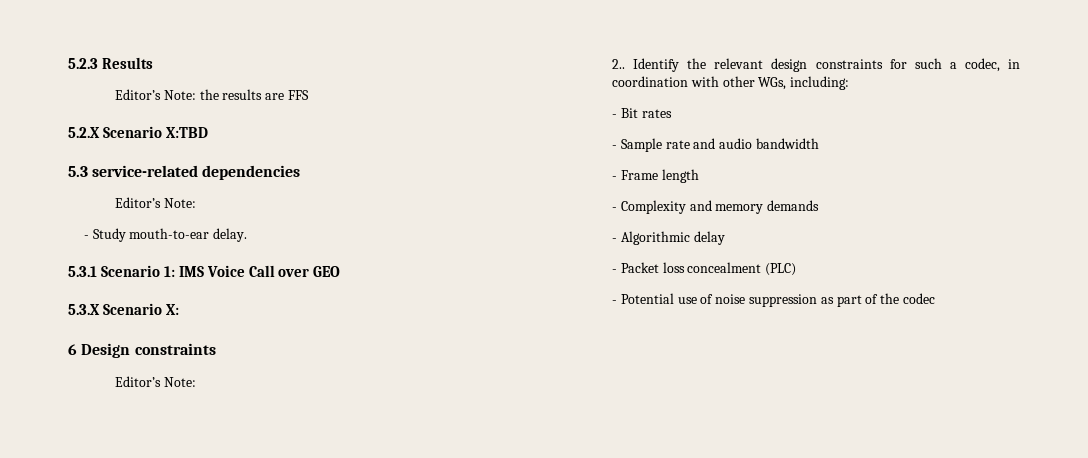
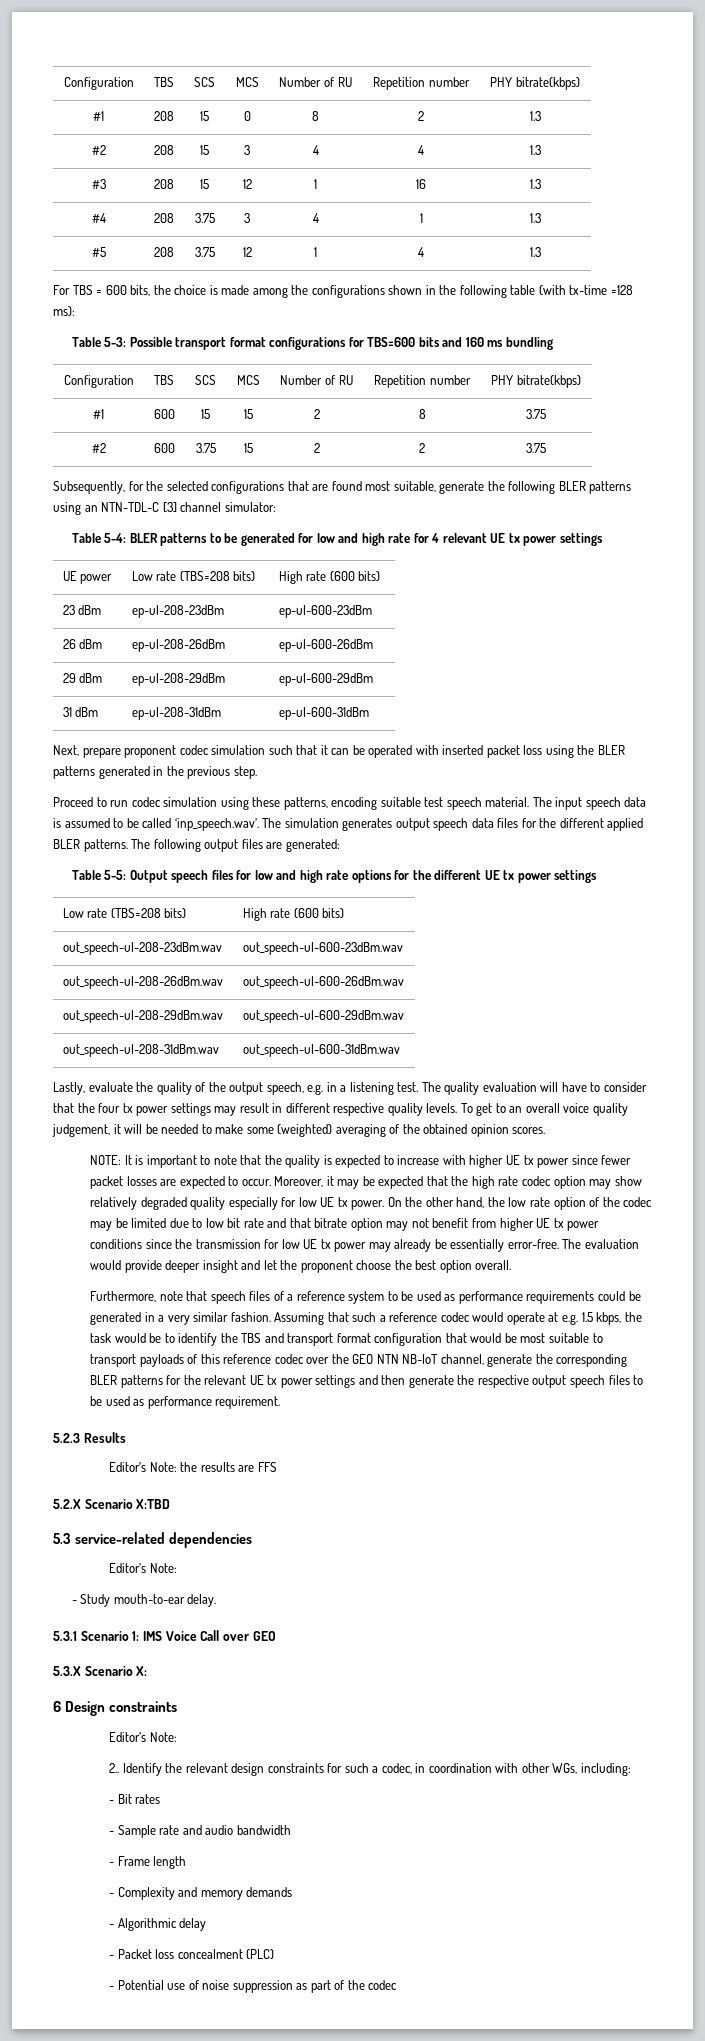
(68, 63) none -> [63,77,134,90] [153,77,174,87] [194,77,215,87] [235,77,259,87] [279,77,352,87] [373,77,470,90] [490,77,580,90] [93,111,104,121] [153,111,174,121] [200,111,209,121] [243,111,251,121] [312,111,319,121] [418,111,424,121] [529,111,541,121] [91,145,106,155] [153,145,174,155] [200,145,209,155] [244,145,250,155] [312,145,319,155] [418,145,424,155] [529,145,541,155] [91,179,106,189] [153,179,174,189] [200,179,209,189] [242,179,252,189] [314,179,317,189] [416,179,426,189] [529,179,541,189] [91,213,106,223] [153,213,174,223] [194,213,215,223] [244,213,250,223] [312,213,319,223] [419,213,423,223] [529,213,541,223] [91,247,106,257] [153,247,174,257] [194,247,215,257] [242,247,252,257] [314,247,317,257] [418,247,424,257] [529,247,541,257] [53,285,633,298] [53,306,75,316] [71,337,553,350] [63,375,134,388] [154,375,174,385] [195,375,216,385] [236,375,260,385] [280,375,353,385] [374,375,471,388] [491,375,581,388] [93,409,104,419] [153,409,175,419] [201,409,210,419] [243,409,253,419] [313,409,320,419] [418,409,426,419] [526,409,546,419] [91,443,106,453] [153,443,175,453] [195,443,216,453] [243,443,253,453] [313,443,320,453] [419,443,425,453] [526,443,546,453] [53,481,632,494] [53,502,276,515] [71,533,603,546] [62,571,113,584] [131,571,256,581] [278,571,381,584] [62,605,102,615] [131,605,224,618] [278,605,372,618] [62,639,103,649] [131,639,225,652] [278,639,373,652] [62,673,103,683] [131,673,225,686] [278,673,373,686] [62,707,99,717] [131,707,221,720] [278,707,369,720] [53,745,625,758] [53,766,257,779] [53,797,647,810] [53,818,644,831] [53,839,340,852] [71,870,598,883] [62,908,187,918] [242,908,345,921] [62,942,222,955] [242,942,403,955] [62,976,223,989] [242,976,404,989] [62,1010,223,1023] [242,1010,404,1023] [62,1044,219,1057] [242,1044,400,1057] [53,1082,647,1095] [53,1103,628,1116] [52,1124,546,1137] [90,1155,632,1168] [90,1176,642,1189] [90,1197,653,1210] [90,1218,600,1231] [90,1239,640,1252] [90,1260,512,1273] [90,1291,641,1304] [90,1312,642,1325] [90,1333,603,1346] [90,1354,628,1367] [90,1375,644,1388] [90,1396,281,1409] Configuration | TBS | SCS | MCS | Number of RU | Repetition number | PHY bitrate(kbps) // #1 | 208 | 15 | 0 | 8 | 2 | 1.3 // #2 | 208 | 15 | 3 | 4 | 4 | 1.3 // #3 | 208 | 15 | 12 | 1 | 16 | 1.3 // #4 | 208 | 3.75 | 3 | 4 | 1 | 1.3 // #5 | 208 | 3.75 | 12 | 1 | 4 | 1.3 // For TBS = 600 bits, the choice is made among the configurations shown in the following table (with tx-time =128 ms): // Table 5-3: Possible transport format configurations for TBS=600 bits and 160 ms bundling // Configuration | TBS | SCS | MCS | Number of RU | Repetition number | PHY bitrate(kbps) // #1 | 600 | 15 | 15 | 2 | 8 | 3.75 // #2 | 600 | 3.75 | 15 | 2 | 2 | 3.75 // Subsequently, for the selected configurations that are found most suitable, generate the following BLER patterns using an NTN-TDL-C [3] channel simulator: // Table 5-4: BLER patterns to be generated for low and high rate for 4 relevant UE tx power settings // UE power | Low rate (TBS=208 bits) | High rate (600 bits) // 23 dBm | ep-ul-208-23dBm | ep-ul-600-23dBm // 26 dBm | ep-ul-208-26dBm | ep-ul-600-26dBm // 29 dBm | ep-ul-208-29dBm | ep-ul-600-29dBm // 31 dBm | ep-ul-208-31dBm | ep-ul-600-31dBm // Next, prepare proponent codec simulation such that it can be operated with inserted packet loss using the BLER patterns generated in the previous step. // Proceed to run codec simulation using these patterns, encoding suitable test speech material. The input speech data is assumed to be called ‘inp_speech.wav’. The simulation generates output speech data files for the different applied BLER patterns. The following output files are generated: // Table 5-5: Output speech files for low and high rate options for the different UE tx power settings // Low rate (TBS=208 bits) | High rate (600 bits) // out_speech-ul-208-23dBm.wav | out_speech-ul-600-23dBm.wav // out_speech-ul-208-26dBm.wav | out_speech-ul-600-26dBm.wav // out_speech-ul-208-29dBm.wav | out_speech-ul-600-29dBm.wav // out_speech-ul-208-31dBm.wav | out_speech-ul-600-31dBm.wav // Lastly, evaluate the quality of the output speech, e.g. in a listening test. The quality evaluation will have to consider that the four tx power settings may result in different respective quality levels. To get to an overall voice quality judgement, it will be needed to make some (weighted) averaging of the obtained opinion scores. // NOTE: It is important to note that the quality is expected to increase with higher UE tx power since fewer packet losses are expected to occur. Moreover, it may be expected that the high rate codec option may show relatively degraded quality especially for low UE tx power. On the other hand, the low rate option of the codec may be limited due to low bit rate and that bitrate option may not benefit from higher UE tx power conditions since the transmission for low UE tx power may already be essentially error-free. The evaluation would provide deeper insight and let the proponent choose the best option overall. // Furthermore, note that speech files of a reference system to be used as performance requirements could be generated in a very similar fashion. Assuming that such a reference codec would operate at e.g. 1.5 kbps, the task would be to identify the TBS and transport format configuration that would be most suitable to transport payloads of this reference codec over the GEO NTN NB-IoT channel, generate the corresponding BLER patterns for the relevant UE tx power settings and then generate the respective output speech files to be used as performance requirement. //

